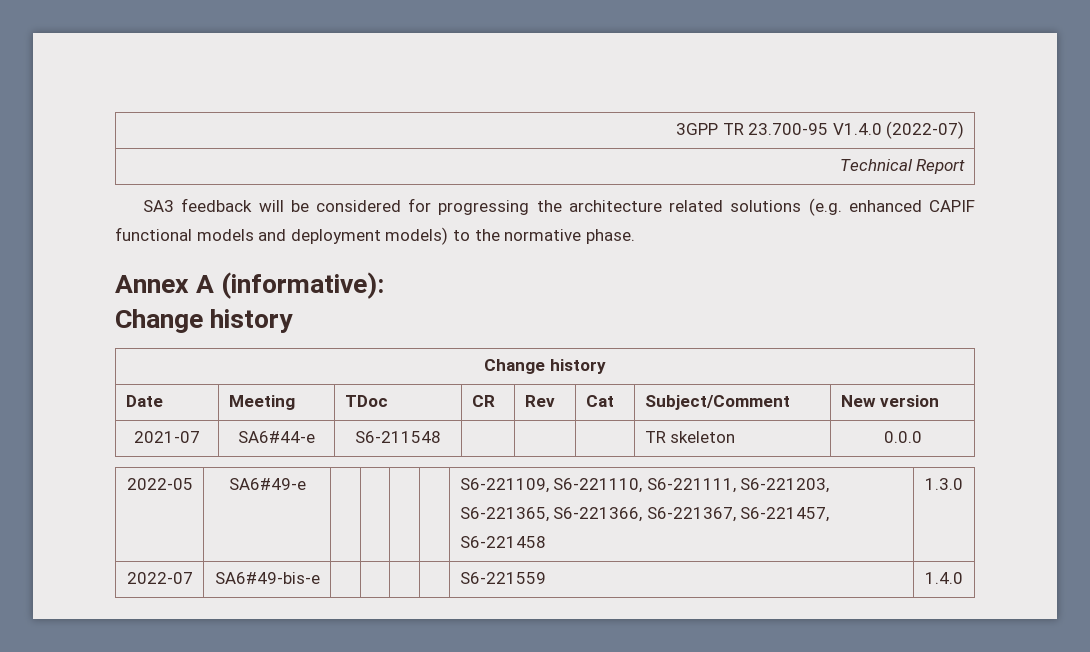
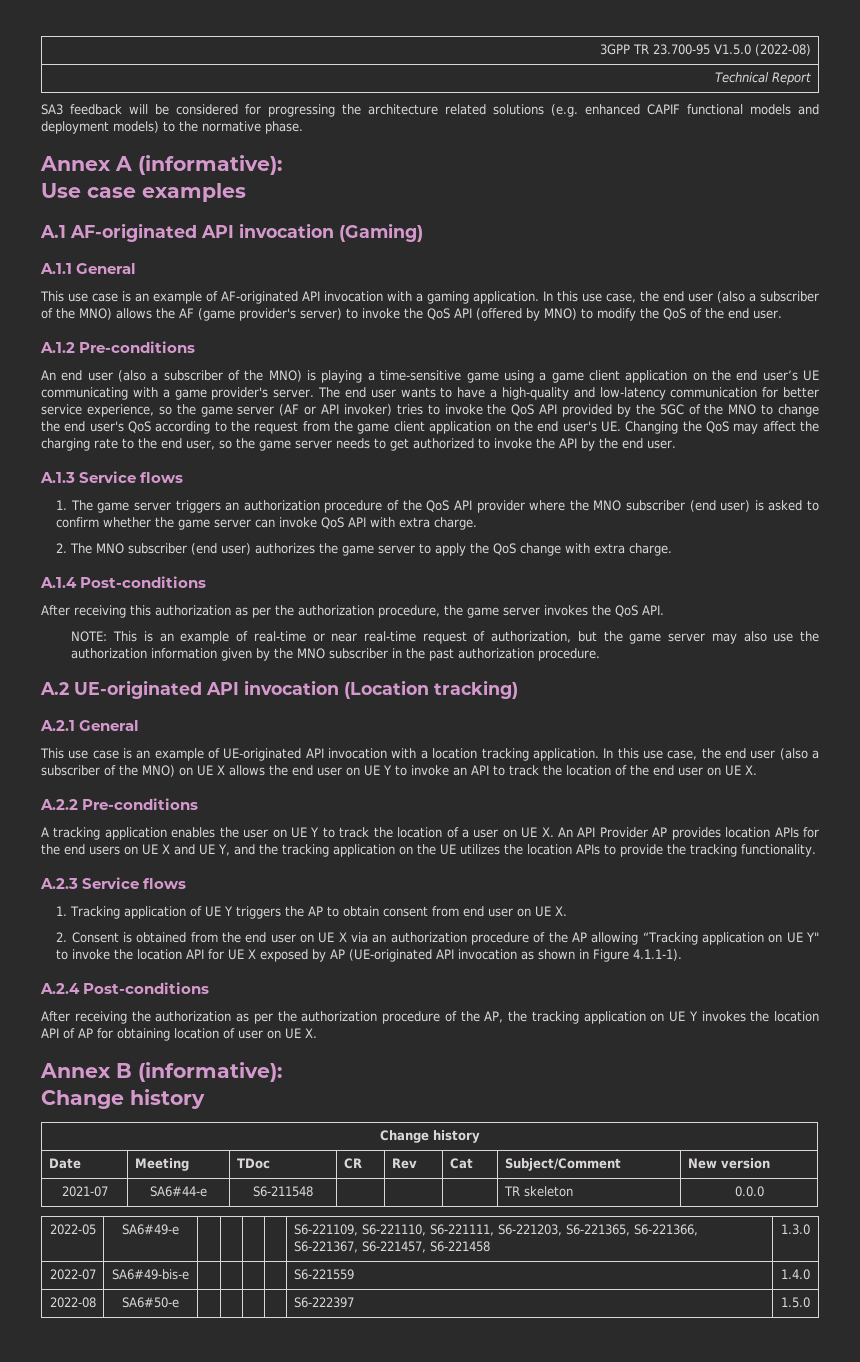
[832,121,965,139] V1.4.0 (2022-07) -> [714,44,812,56] V1.5.0 (2022-08)
(385, 285) none -> [41,183,246,202] [40,223,423,242] [40,263,137,274] [40,291,819,304] [41,308,782,321] [40,341,196,353] [41,370,819,383] [41,387,820,400] [41,404,819,417] [41,421,819,434] [41,438,676,451] [40,471,184,483] [56,500,819,513] [56,517,478,530] [56,543,673,556] [40,576,207,588] [41,605,664,618] [71,631,820,644] [71,648,601,661] [40,680,518,699] [40,720,140,731] [40,748,819,761] [41,765,757,777] [40,798,199,810] [41,827,819,840] [41,844,816,857] [40,877,187,889] [56,906,568,919] [56,932,820,945] [56,949,683,962] [40,982,210,994] [41,1011,819,1024] [41,1028,317,1041] [40,1062,282,1082] // Use case examples // A.1 AF-originated API invocation (Gaming) // A.1.1 General // This use case is an example of AF-originated API invocation with a gaming application. In this use case, the end user (also a subscriber of the MNO) allows the AF (game provider's server) to invoke the QoS API (offered by MNO) to modify the QoS of the end user. // A.1.2 Pre-conditions // An end user (also a subscriber of the MNO) is playing a time-sensitive game using a game client application on the end user’s UE communicating with a game provider's server. The end user wants to have a high-quality and low-latency communication for better service experience, so the game server (AF or API invoker) tries to invoke the QoS API provided by the 5GC of the MNO to change the end user's QoS according to the request from the game client application on the end user's UE. Changing the QoS may affect the charging rate to the end user, so the game server needs to get authorized to invoke the API by the end user. // A.1.3 Service flows // 1. The game server triggers an authorization procedure of the QoS API provider where the MNO subscriber (end user) is asked to confirm whether the game server can invoke QoS API with extra charge. // 2. The MNO subscriber (end user) authorizes the game server to apply the QoS change with extra charge. // A.1.4 Post-conditions // After receiving this authorization as per the authorization procedure, the game server invokes the QoS API. // NOTE: This is an example of real-time or near real-time request of authorization, but the game server may also use the authorization information given by the MNO subscriber in the past authorization procedure. // A.2 UE-originated API invocation (Location tracking) // A.2.1 General // This use case is an example of UE-originated API invocation with a location tracking application. In this use case, the end user (also a subscriber of the MNO) on UE X allows the end user on UE Y to invoke an API to track the location of the end user on UE X. // A.2.2 Pre-conditions // A tracking application enables the user on UE Y to track the location of a user on UE X. An API Provider AP provides location APIs for the end users on UE X and UE Y, and the tracking application on the UE utilizes the location APIs to provide the tracking functionality. // A.2.3 Service flows // 1. Tracking application of UE Y triggers the AP to obtain consent from end user on UE X. // 2. Consent is obtained from the end user on UE X via an authorization procedure of the AP allowing “Tracking application on UE Y" to invoke the location API for UE X exposed by AP (UE-originated API invocation as shown in Figure 4.1.1-1). // A.2.4 Post-conditions // After receiving the authorization as per the authorization procedure of the AP, the tracking application on UE Y invokes the location API of AP for obtaining location of user on UE X. // Annex B (informative):
(963, 578) none -> [49,1297,96,1308] [122,1297,179,1308] [293,1297,354,1308] [781,1297,810,1308] // 2022-08 | SA6#50-e | | | | | S6-222397 | 1.5.0

